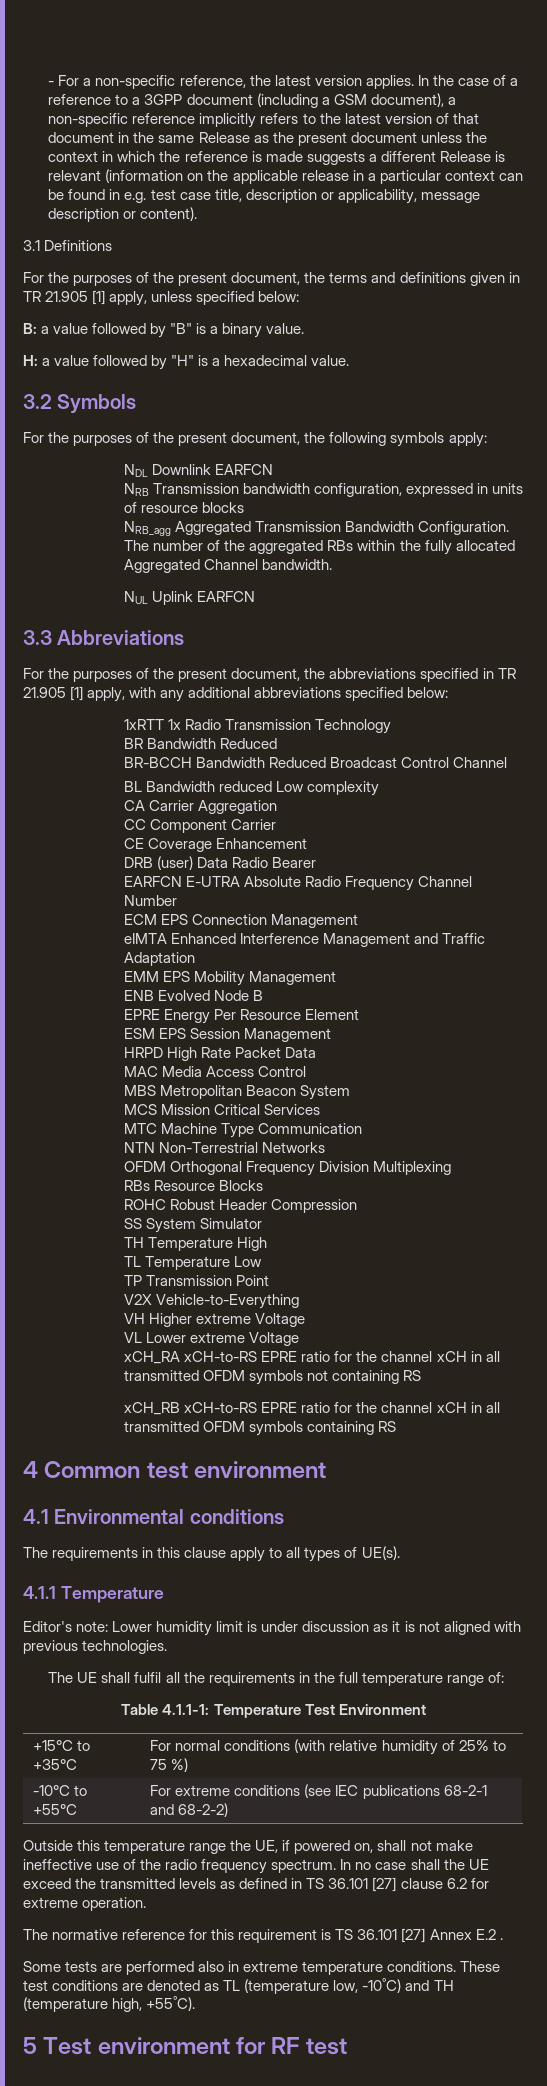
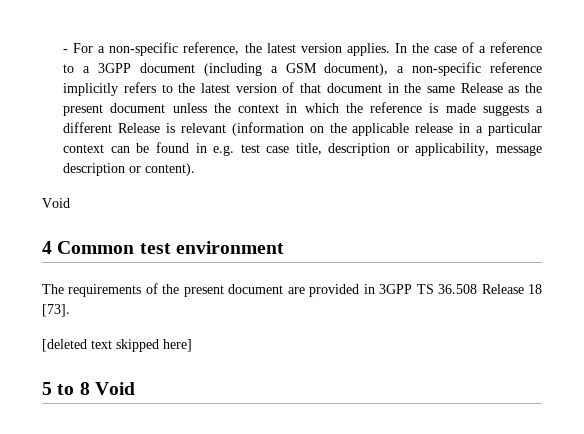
[23,240,113,251] [23,272,520,286] [23,290,300,306] [23,323,305,338] [23,355,350,370] [23,394,137,414] [23,432,487,447] [124,464,274,477] [124,483,524,497] [124,502,245,513] [124,521,510,536] [124,540,515,555] [124,559,333,573] [124,591,256,605] [23,630,185,645] [23,668,516,682] [23,686,449,702] [124,719,392,734] [124,738,278,749] [124,757,508,768] [124,781,380,796] [124,800,278,814] [124,819,277,833] [124,838,308,852] [124,856,317,870] [124,876,473,891] [124,895,178,906] [124,914,359,928] [124,933,486,947] [124,952,196,966] [124,971,337,986] [124,990,264,1001] [124,1009,360,1024] [124,1028,332,1042] [124,1047,317,1061] [124,1066,307,1077] [124,1085,351,1100] [124,1104,321,1115] [124,1123,363,1138] [124,1142,326,1153] [124,1161,452,1176] [124,1180,264,1191] [124,1199,358,1213] [124,1218,263,1233] [124,1237,268,1251] [124,1256,263,1270] [124,1275,270,1286] [124,1294,300,1309] [124,1313,306,1327] [124,1332,300,1346] [124,1351,500,1364] [124,1370,422,1385] [124,1402,500,1415] [124,1421,397,1436] 3.1 Definitions // For the purposes of the present document, the terms and definitions given in TR 21.905 [1] apply, unless specified below: // B: a value followed by "B" is a binary value. // H: a value followed by "H" is a hexadecimal value. // 3.2 Symbols // For the purposes of the present document, the following symbols apply: // NDL Downlink EARFCN // NRB Transmission bandwidth configuration, expressed in units of resource blocks // NRB_agg Aggregated Transmission Bandwidth Configuration. The number of the aggregated RBs within the fully allocated Aggregated Channel bandwidth. // NUL Uplink EARFCN // 3.3 Abbreviations // For the purposes of the present document, the abbreviations specified in TR 21.905 [1] apply, with any additional abbreviations specified below: // 1xRTT 1x Radio Transmission Technology // BR Bandwidth Reduced // BR-BCCH Bandwidth Reduced Broadcast Control Channel // BL Bandwidth reduced Low complexity // CA Carrier Aggregation // CC Component Carrier // CE Coverage Enhancement // DRB (user) Data Radio Bearer // EARFCN E-UTRA Absolute Radio Frequency Channel Number // ECM EPS Connection Management // eIMTA Enhanced Interference Management and Traffic Adaptation // EMM EPS Mobility Management // ENB Evolved Node B // EPRE Energy Per Resource Element // ESM EPS Session Management // HRPD High Rate Packet Data // MAC Media Access Control // MBS Metropolitan Beacon System // MCS Mission Critical Services // MTC Machine Type Communication // NTN Non-Terrestrial Networks // OFDM Orthogonal Frequency Division Multiplexing // RBs Resource Blocks // ROHC Robust Header Compression // SS System Simulator // TH Temperature High // TL Temperature Low // TP Transmission Point // V2X Vehicle-to-Everything // VH Higher extreme Voltage // VL Lower extreme Voltage // xCH_RA xCH-to-RS EPRE ratio for the channel xCH in all transmitted OFDM symbols not containing RS // xCH_RB xCH-to-RS EPRE ratio for the channel xCH in all transmitted OFDM symbols containing RS -> [42,198,70,208] Void
[23,1509,284,1524] // 4.1 Environmental conditions -> (284, 247) none
[142,1546,400,1562] [23,1586,164,1603] [23,1621,521,1636] [23,1640,168,1654] [48,1672,504,1686] [121,1704,426,1718] [33,1740,91,1751] [33,1759,78,1770] [150,1739,506,1755] [150,1758,189,1772] [33,1785,88,1796] [33,1804,78,1815] [150,1784,487,1799] [150,1803,229,1817] [23,1840,473,1854] [23,1859,489,1874] [23,1877,489,1892] [23,1897,147,1911] [23,1928,503,1943] [23,1961,501,1975] [23,1978,454,1994] [23,1996,196,2012] [23,2037,347,2055] in this clause apply to all types of UE(s). // 4.1.1 Temperature // Editor's note: Lower humidity limit is under discussion as it is not aligned with previous technologies. // The UE shall fulfil all the requirements in the full temperature range of: // Table 4.1.1-1: Temperature Test Environment // +15°C to +35°C | For normal conditions (with relative humidity of 25% to 75 %) // -10°C to +55°C | For extreme conditions (see IEC publications 68-2-1 and 68-2-2) // Outside this temperature range the UE, if powered on, shall not make ineffective use of the radio frequency spectrum. In no case shall the UE exceed the transmitted levels as defined in TS 36.101 [27] clause 6.2 for extreme operation. // The normative reference for this requirement is TS 36.101 [27] Annex E.2 . // Some tests are performed also in extreme temperature conditions. These test conditions are denoted as TL (temperature low, -10°C) and TH (temperature high, +55°C). // 5 Test environment for RF test -> [145,283,542,297] [42,304,70,317] [42,339,192,352] [42,382,135,395] of the present document are provided in 3GPP TS 36.508 Release 18 [73]. // [deleted text skipped here] // 5 to 8 Void

